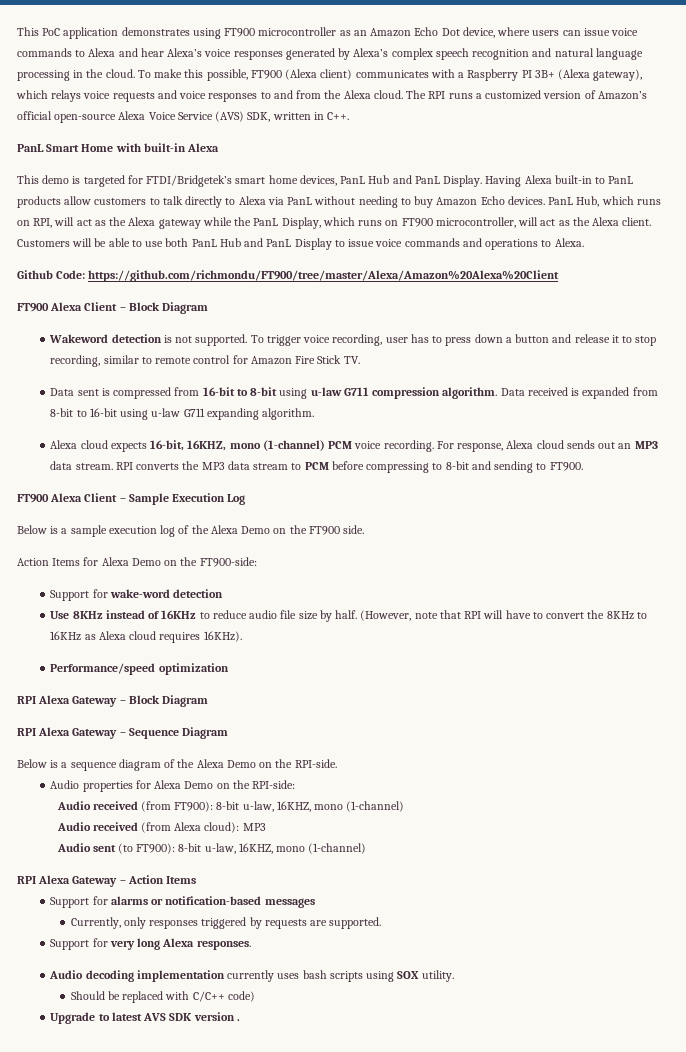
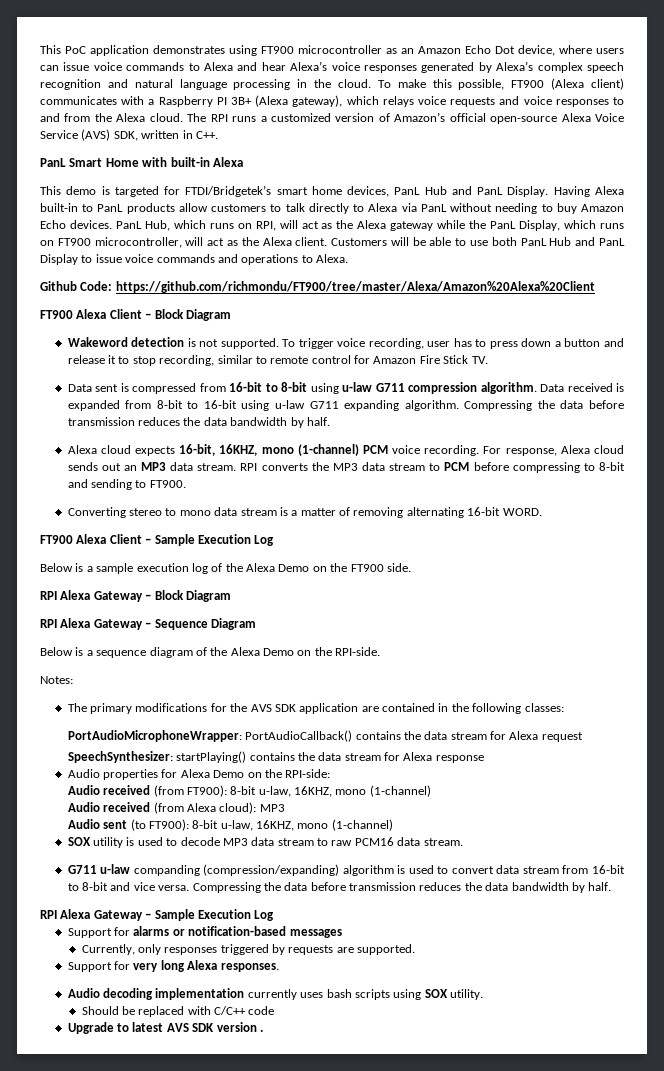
(315, 414) none -> [464,400,625,411] [67,417,330,428] Compressing the data before transmission reduces the data bandwidth by half.
(583, 466) none -> [67,507,542,518] // Converting stereo to mono data stream is a matter of removing alternating 16-bit WORD.
[17,557,257,567] [50,589,224,601] [50,610,647,622] [50,631,242,643] [50,663,229,675] // Action Items for Alexa Demo on the FT900-side: // Support for wake-word detection // Use 8KHz instead of 16KHz to reduce audio file size by half. (However, note that RPI will have to convert the 8KHz to 16KHz as Alexa cloud requires 16KHz). // Performance/speed optimization -> (411, 567) none
(337, 763) none -> [40,676,73,684] [67,703,564,714] [67,730,583,742] [67,751,484,763] // Notes: // The primary modifications for the AVS SDK application are contained in the following classes: // PortAudioMicrophoneWrapper: PortAudioCallback() contains the data stream for Alexa request // SpeechSynthesizer: startPlaying() contains the data stream for Alexa response
[17,875,197,887] // RPI Alexa Gateway – Action Items -> [67,837,463,848] [67,864,626,876] [67,882,612,893] [40,909,275,921] // SOX utility is used to decode MP3 data stream to raw PCM16 data stream. // G711 u-law companding (compression/expanding) algorithm is used to convert data stream from 16-bit to 8-bit and vice versa. Compressing the data before transmission reduces the data bandwidth by half. // RPI Alexa Gateway – Sample Execution Log
[227,991,255,1002] code) -> [248,1006,275,1015] code

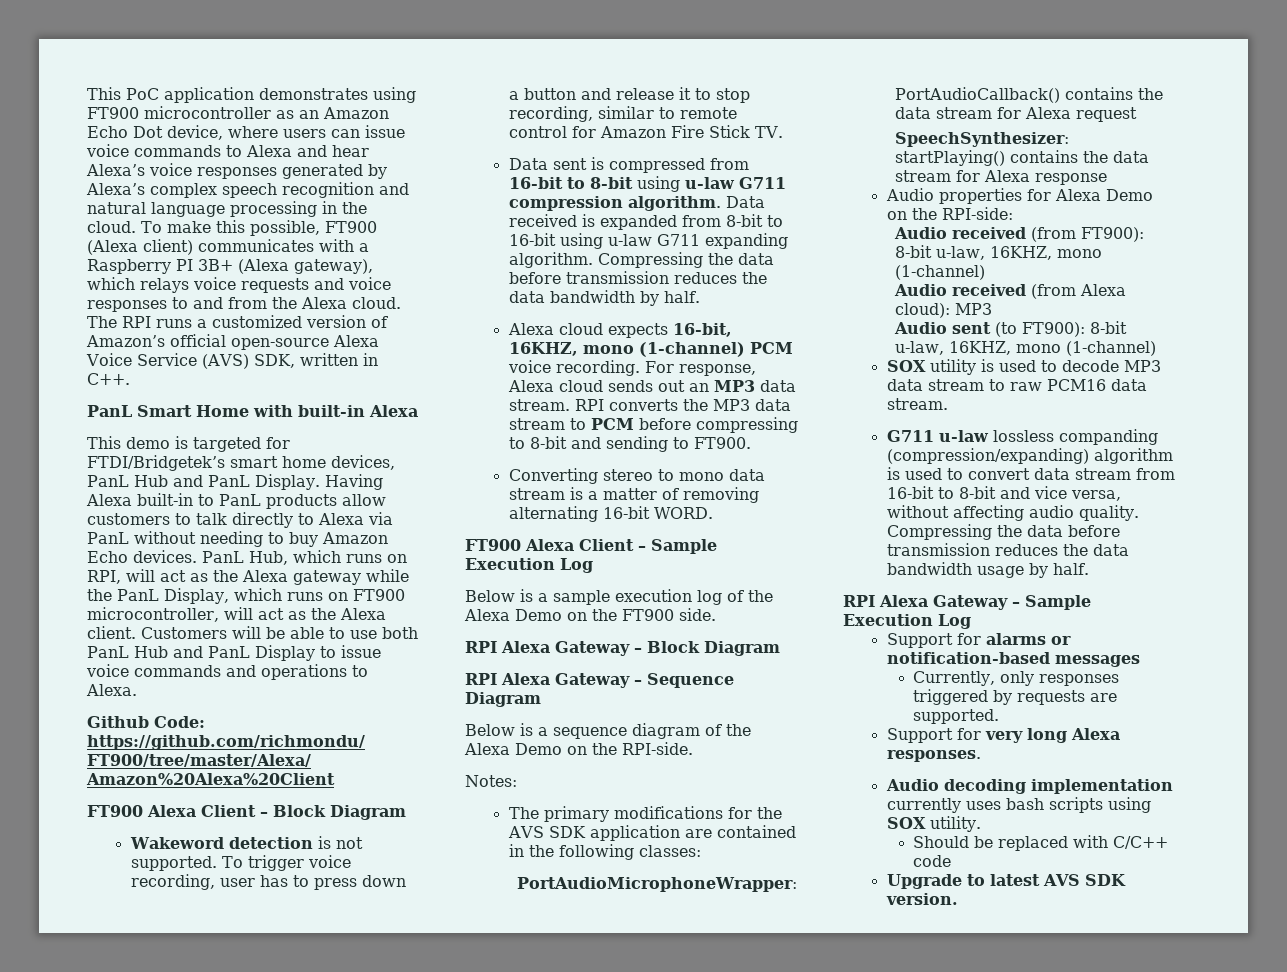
(131, 869) none -> [992,430,1054,442] lossless
[158,882,569,893] versa. Compressing the data before transmission reduces the data bandwidth -> [1070,490,1121,501] [886,505,1139,521] [886,524,1120,540] [886,543,1129,556] [886,562,1024,578] versa, without affecting audio quality. Compressing the data before transmission reduces the data bandwidth usage
[216,1022,263,1032] version . -> [885,893,958,905] version.

